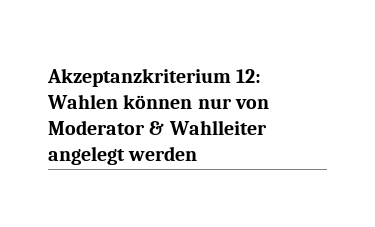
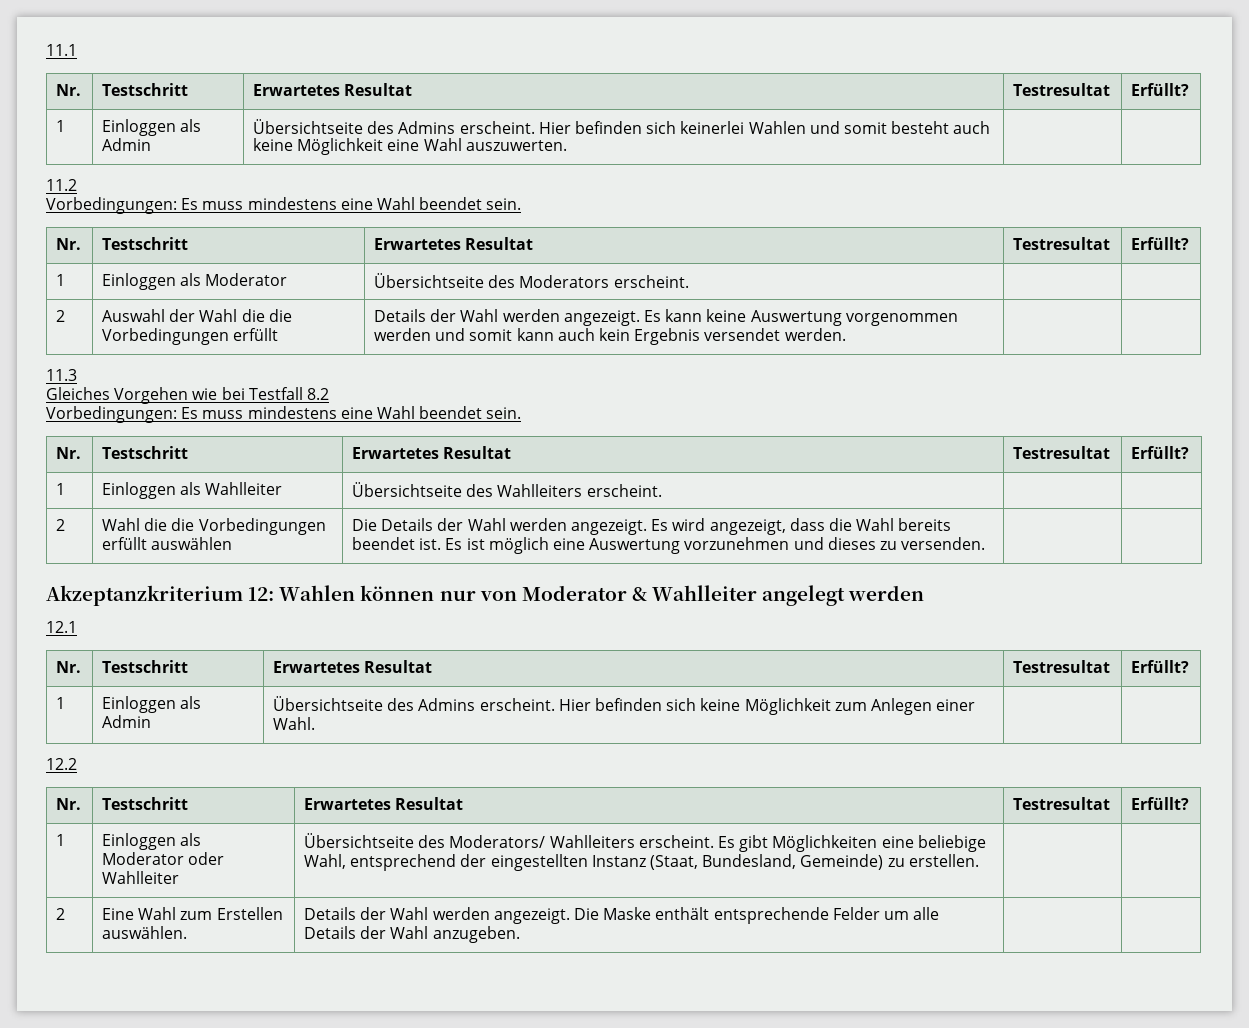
(47, 77) none -> [46,44,77,56] [56,84,82,96] [102,83,189,96] [253,83,413,96] [1013,83,1111,96] [1131,83,1190,96] [56,120,66,132] [102,119,202,136] [102,138,152,151] [253,119,991,134] [253,138,567,155] [46,179,77,191] [46,197,522,214] [56,238,82,250] [102,237,189,250] [374,237,534,250] [1013,237,1111,250] [1131,237,1190,250] [56,274,66,286] [102,273,288,290] [374,273,689,288] [56,310,66,322] [102,309,292,322] [102,328,279,345] [374,309,958,326] [374,328,846,345] [46,369,77,381] [46,387,329,404] [46,406,522,423] [56,447,82,459] [102,446,189,459] [352,446,512,459] [1013,446,1111,459] [1131,446,1190,459] [56,483,66,495] [102,482,283,499] [352,482,662,497] [56,519,66,531] [102,518,326,535] [102,537,233,550] [352,518,952,535] [352,537,986,554] 11.1 // Nr. | Testschritt | Erwartetes Resultat | Testresultat | Erfüllt? // 1 | Einloggen als Admin | Übersichtseite des Admins erscheint. Hier befinden sich keinerlei Wahlen und somit besteht auch keine Möglichkeit eine Wahl auszuwerten. | | // 11.2 // Vorbedingungen: Es muss mindestens eine Wahl beendet sein. // Nr. | Testschritt | Erwartetes Resultat | Testresultat | Erfüllt? // 1 | Einloggen als Moderator | Übersichtseite des Moderators erscheint. | | // 2 | Auswahl der Wahl die die Vorbedingungen erfüllt | Details der Wahl werden angezeigt. Es kann keine Auswertung vorgenommen werden und somit kann auch kein Ergebnis versendet werden. | | // 11.3 // Gleiches Vorgehen wie bei Testfall 8.2 // Vorbedingungen: Es muss mindestens eine Wahl beendet sein. // Nr. | Testschritt | Erwartetes Resultat | Testresultat | Erfüllt? // 1 | Einloggen als Wahlleiter | Übersichtseite des Wahlleiters erscheint. | | // 2 | Wahl die die Vorbedingungen erfüllt auswählen | Die Details der Wahl werden angezeigt. Es wird angezeigt, dass die Wahl bereits beendet ist. Es ist möglich eine Auswertung vorzunehmen und dieses zu versenden. | | //
(198, 153) none -> [46,621,77,633] [56,661,82,673] [102,660,189,673] [273,660,433,673] [1013,660,1111,673] [1131,660,1190,673] [56,697,66,709] [102,696,202,713] [102,715,152,728] [273,696,976,715] [273,717,316,730] [46,758,77,770] [56,798,82,810] [102,797,189,810] [304,797,464,810] [1013,797,1111,810] [1131,797,1190,810] [56,834,66,846] [102,833,202,850] [102,852,225,865] [102,871,180,884] [304,833,986,852] [304,854,979,871] [56,908,66,920] [102,907,283,920] [102,926,188,939] [304,907,940,924] [304,926,520,943] // 12.1 // Nr. | Testschritt | Erwartetes Resultat | Testresultat | Erfüllt? // 1 | Einloggen als Admin | Übersichtseite des Admins erscheint. Hier befinden sich keine Möglichkeit zum Anlegen einer Wahl. | | // 12.2 // Nr. | Testschritt | Erwartetes Resultat | Testresultat | Erfüllt? // 1 | Einloggen als Moderator oder Wahlleiter | Übersichtseite des Moderators/ Wahlleiters erscheint. Es gibt Möglichkeiten eine beliebige Wahl, entsprechend der eingestellten Instanz (Staat, Bundesland, Gemeinde) zu erstellen. | | // 2 | Eine Wahl zum Erstellen auswählen. | Details der Wahl werden angezeigt. Die Maske enthält entsprechende Felder um alle Details der Wahl anzugeben. | |

